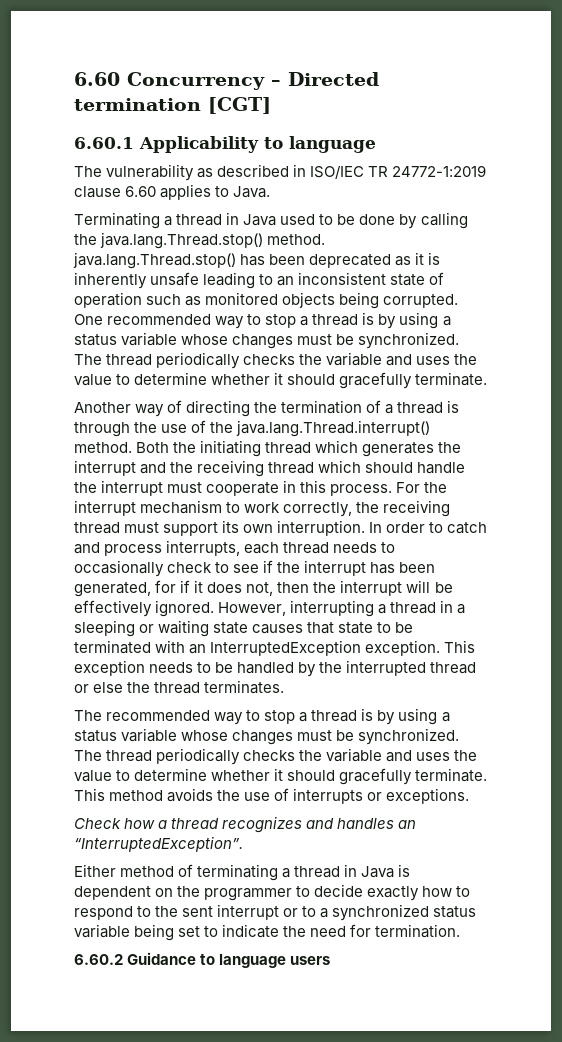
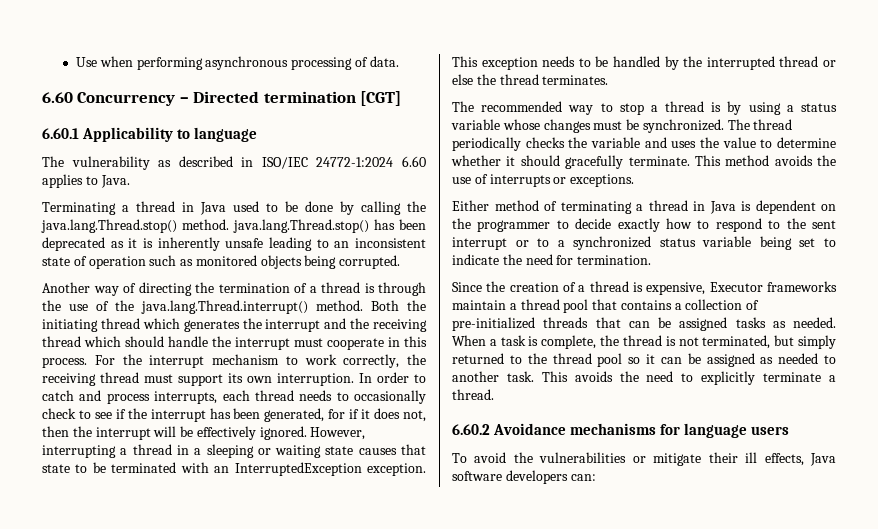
(74, 79) none -> [76,56,399,70] Use when performing asynchronous processing of data. //
[368,165,487,177] [74,186,121,198] TR 24772-1:2019 clause -> [316,157,394,167] 24772-1:2024
[74,312,451,329] [74,332,460,349] [74,352,478,369] [74,372,488,389] One recommended way to stop a thread is by using a status variable whose changes must be synchronized. The thread periodically checks the variable and uses the value to determine whether it should gracefully terminate. -> (401, 262) none
[74,816,417,833] [74,836,243,852] // Check how a thread recognizes and handles an “InterruptedException”. -> (635, 180) none
[74,952,331,968] 6.60.2 Guidance to language users -> [452,281,837,295] [452,299,760,313] [452,317,836,331] [452,335,836,349] [452,353,836,367] [452,371,836,385] [452,389,494,400] [452,423,790,438] [452,452,836,466] [452,470,596,484] Since the creation of a thread is expensive, Executor frameworks maintain a thread pool that contains a collection of pre-initialized threads that can be assigned tasks as needed. When a task is complete, the thread is not terminated, but simply returned to the thread pool so it can be assigned as needed to another task. This avoids the need to explicitly terminate a thread. // 6.60.2 Avoidance mechanisms for language users // To avoid the vulnerabilities or mitigate their ill effects, Java software developers can:

